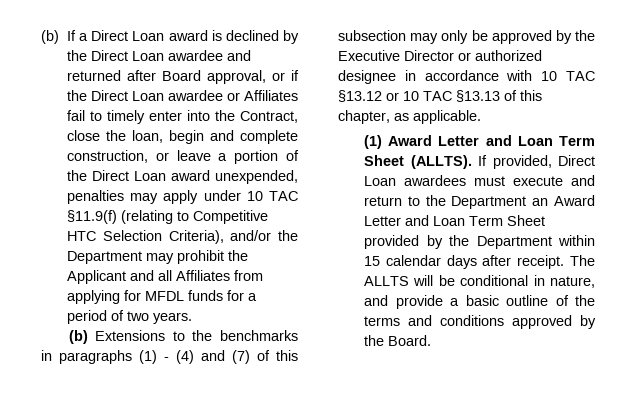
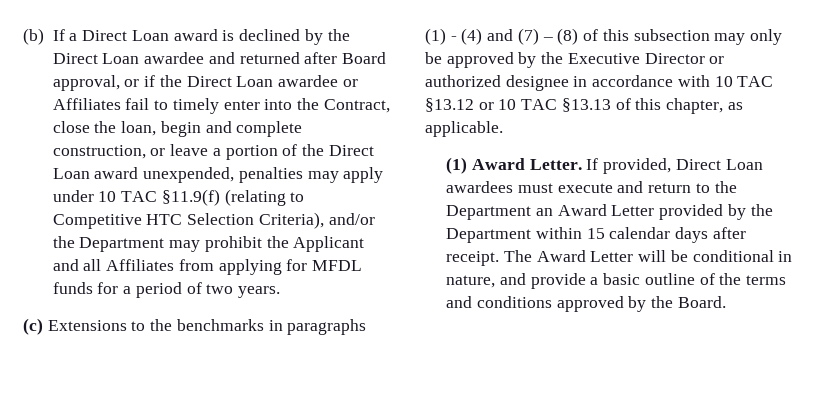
[68,330,88,344] (b) -> [23,318,43,335] (c)
(250, 357) none -> [542,28,579,45] – (8)
[438,135,595,146] [363,155,472,169] Letter and Loan Term Sheet (ALLTS). -> [529,159,582,170] Letter.
[404,215,545,226] and Loan Term Sheet -> (655, 210) none
[363,276,409,286] ALLTS -> [536,250,634,262] Award Letter

